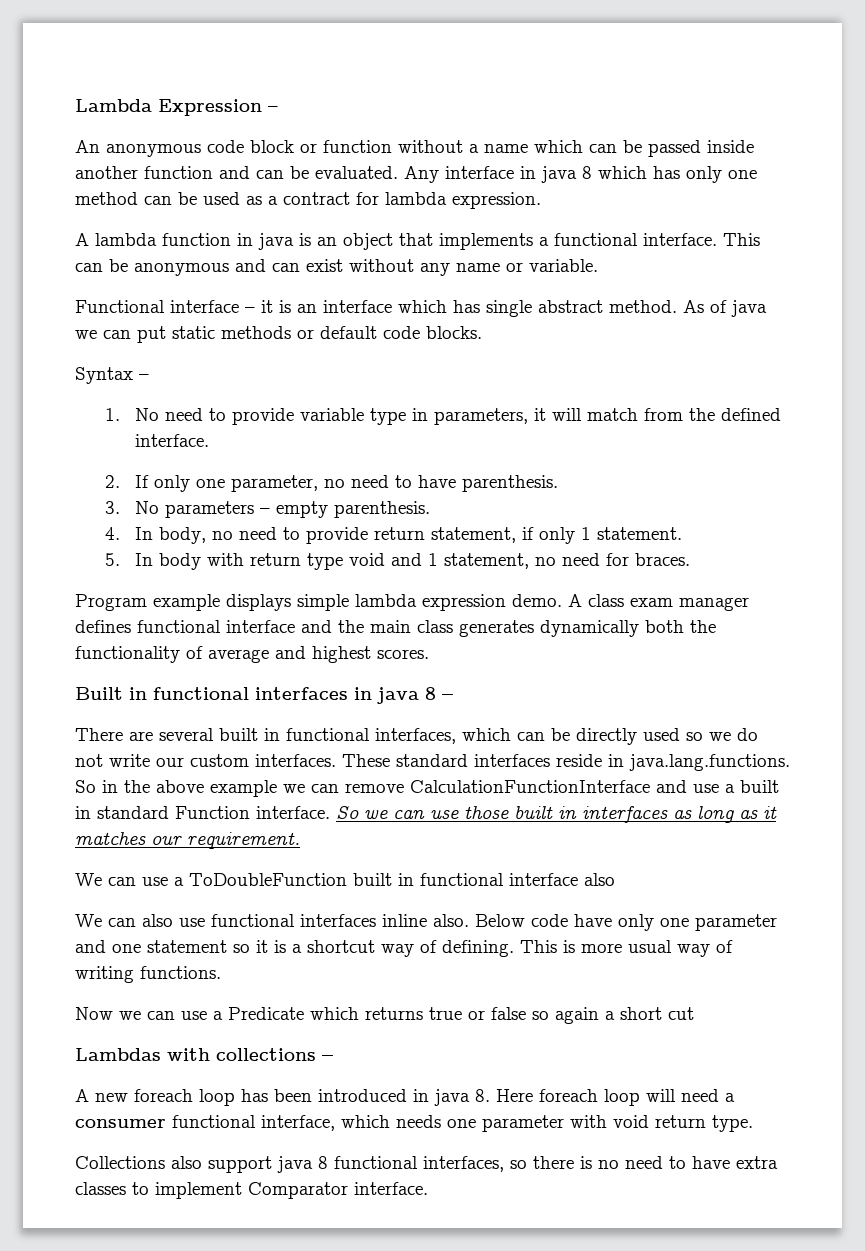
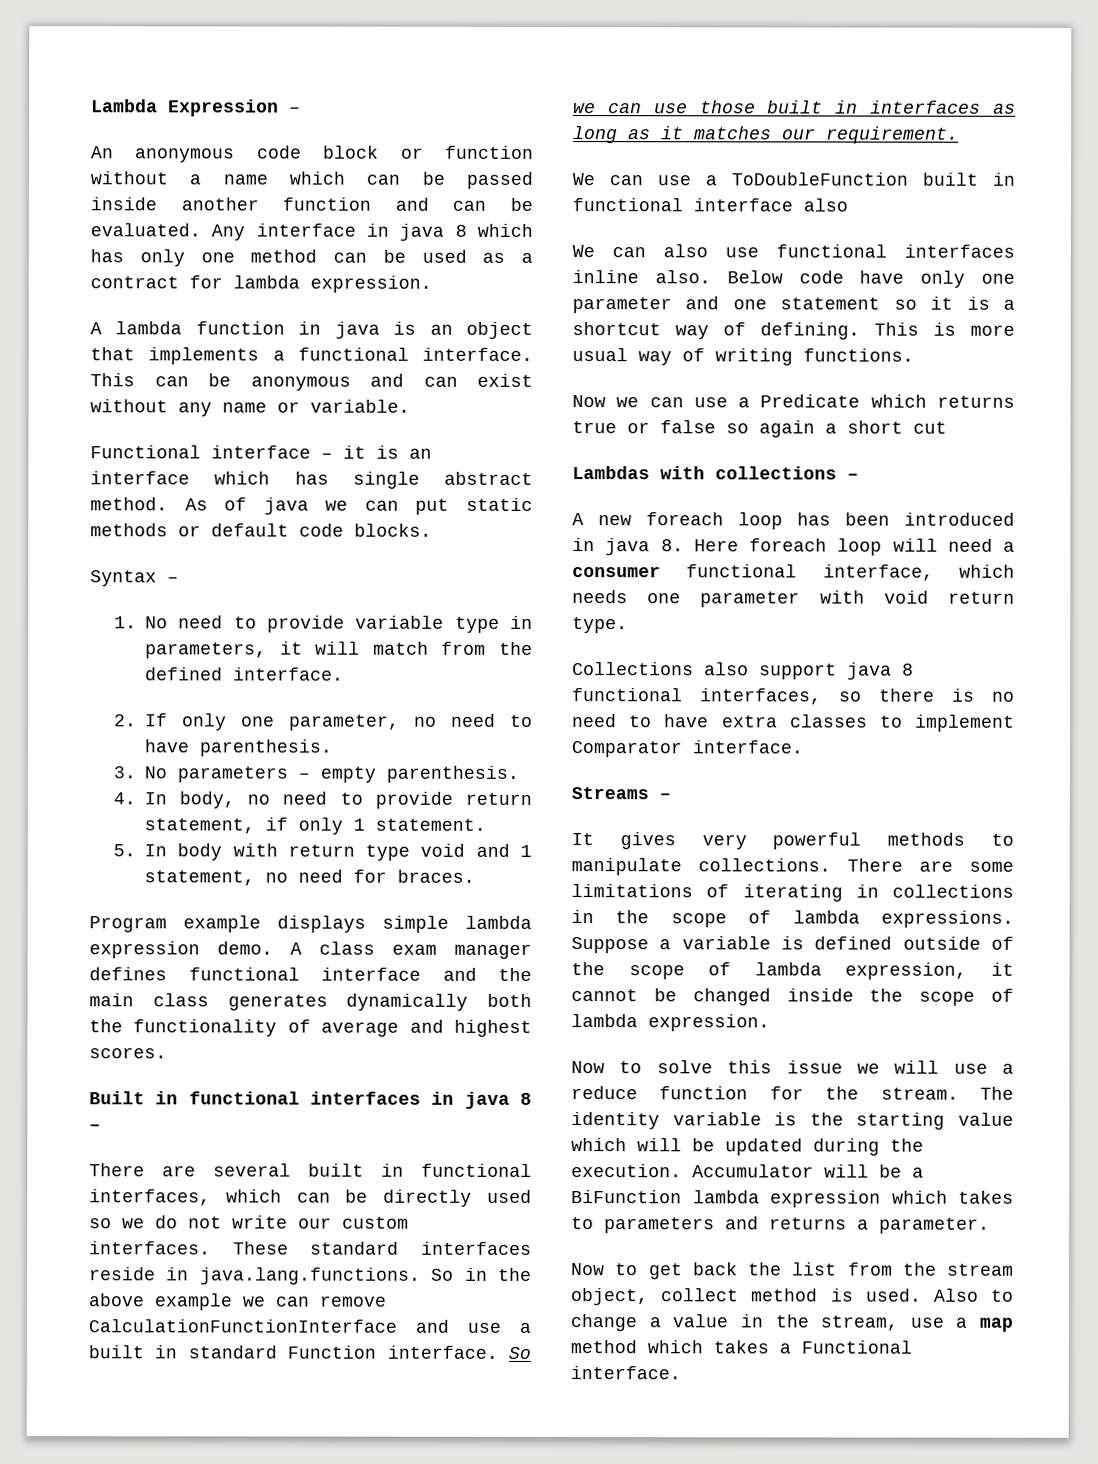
(428, 1188) none -> [571,787,671,800] [571,832,1014,850] [571,858,1014,876] [571,884,1014,902] [571,910,1014,928] [571,936,1014,954] [571,962,1014,980] [571,988,1014,1006] [571,1014,770,1032] [571,1060,1014,1074] [571,1086,1014,1100] [571,1112,1014,1130] [571,1138,924,1156] [571,1164,924,1178] [571,1190,1014,1208] [571,1216,990,1234] [571,1262,1014,1280] [570,1288,1014,1306] [570,1314,1013,1332] [570,1340,912,1354] [570,1366,681,1380] // Streams – // It gives very powerful methods to manipulate collections. There are some limitations of iterating in collections in the scope of lambda expressions. Suppose a variable is defined outside of the scope of lambda expression, it cannot be changed inside the scope of lambda expression. // Now to solve this issue we will use a reduce function for the stream. The identity variable is the starting value which will be updated during the execution. Accumulator will be a BiFunction lambda expression which takes to parameters and returns a parameter. // Now to get back the list from the stream object, collect method is used. Also to change a value in the stream, use a map method which takes a Functional interface.

